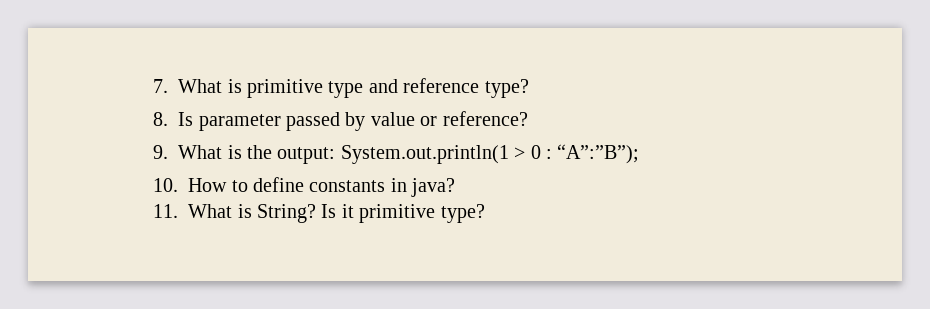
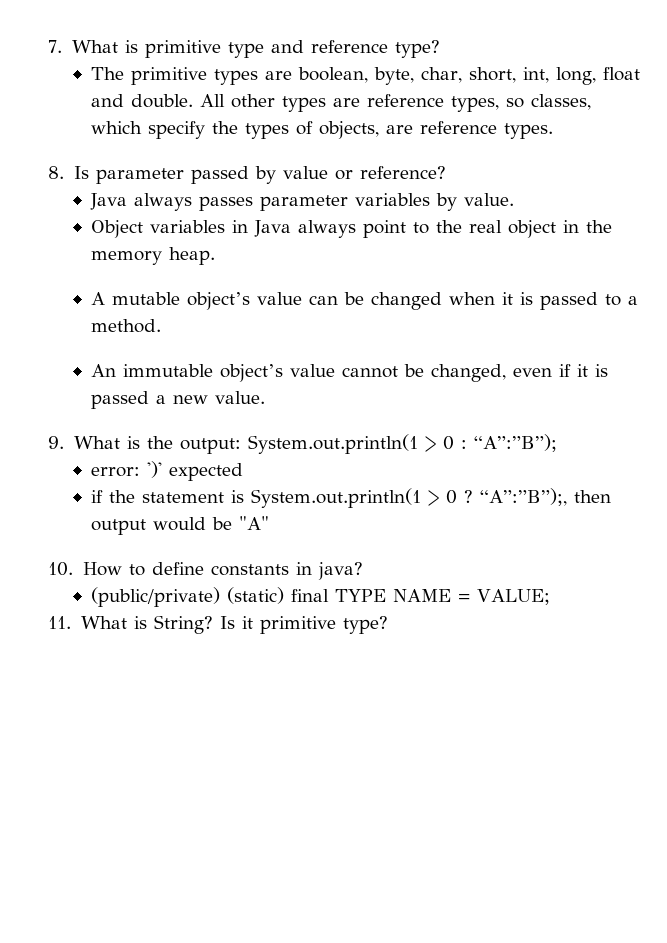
(529, 88) none -> [91,67,641,85] [91,94,592,112] [91,121,554,139] // The primitive types are boolean, byte, char, short, int, long, float and double. All other types are reference types, so classes, which specify the types of objects, are reference types.
(528, 118) none -> [90,193,515,211] [91,220,613,238] [91,247,216,265] [91,292,639,310] [91,319,162,333] [91,364,609,382] [91,391,266,409] // Java always passes parameter variables by value. // Object variables in Java always point to the real object in the memory heap. // A mutable object’s value can be changed when it is passed to a method. // An immutable object’s value cannot be changed, even if it is passed a new value.
(640, 154) none -> [91,461,244,481] [91,488,612,508] [91,516,270,535] // error: ')' expected // if the statement is System.out.println(1 > 0 ? “A”:”B”);, then output would be "A"
(456, 187) none -> [91,587,551,607] // (public/private) (static) final TYPE NAME = VALUE;

